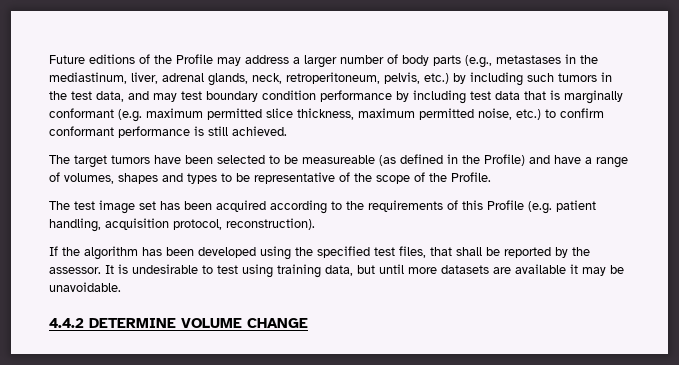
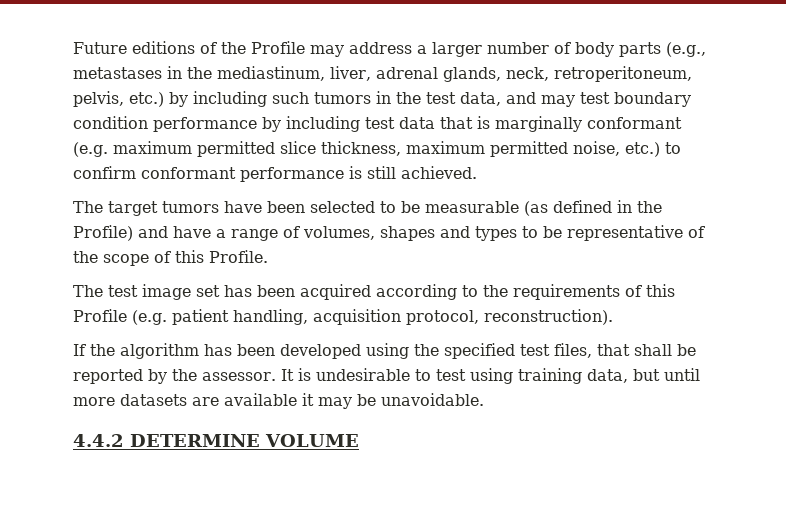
[302,155,375,164] measureable -> [425,201,519,213] measurable
[429,173,447,182] the -> [175,250,204,263] this
[247,318,308,328] CHANGE -> (359, 440) none

